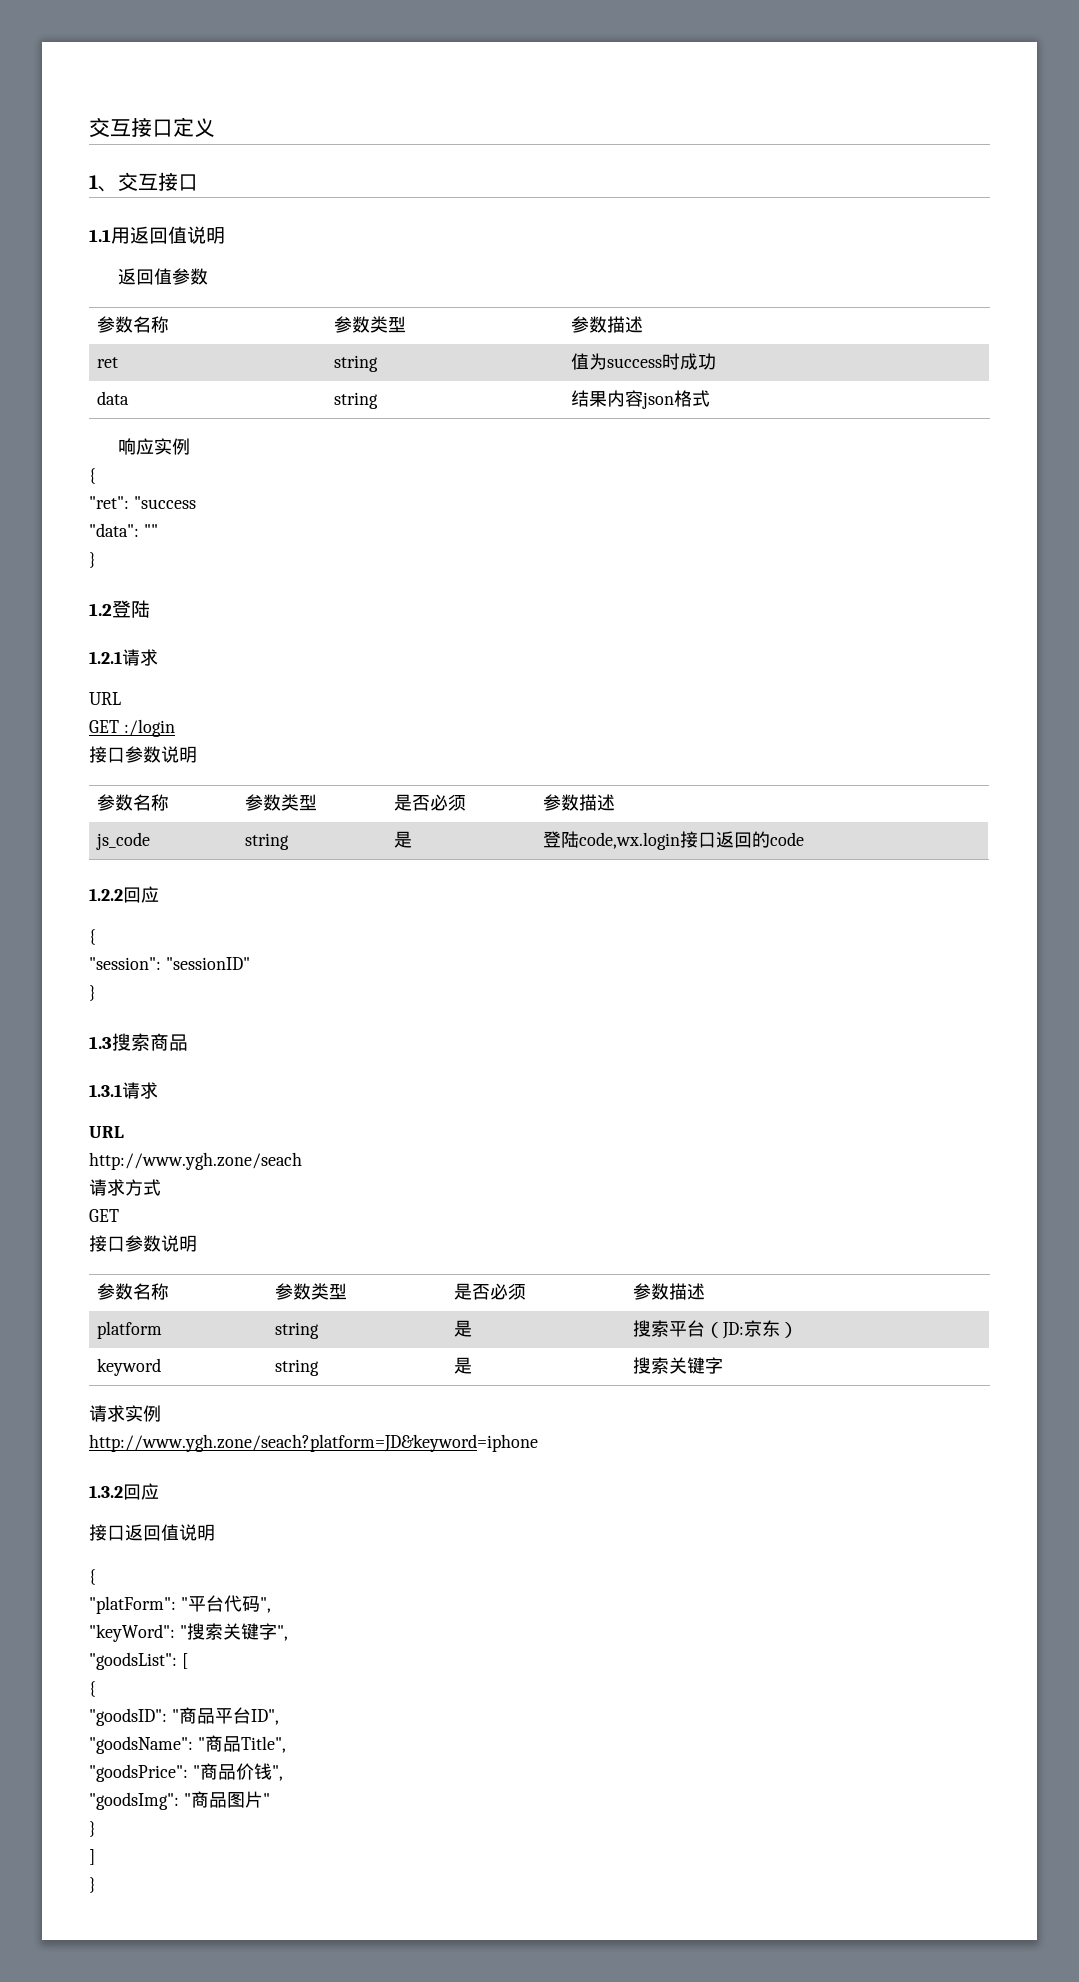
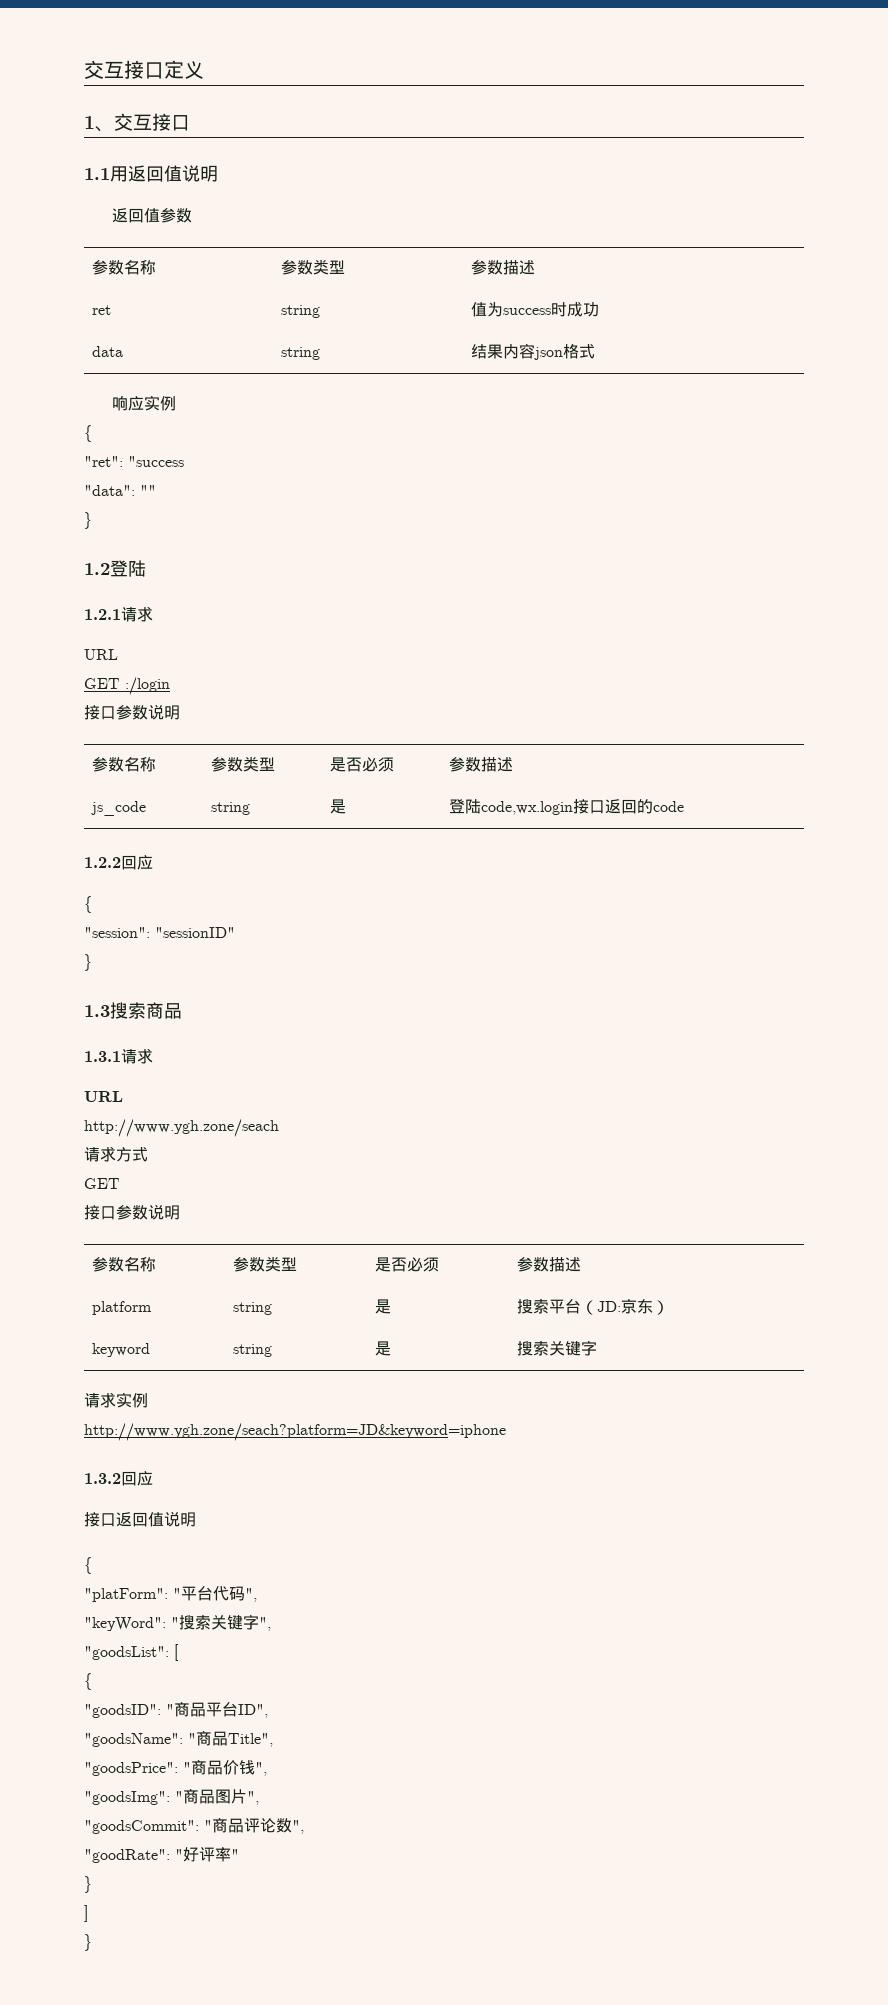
(263, 1799) none -> [247,1791,259,1805] [84,1818,304,1834] [84,1847,231,1863] ", // "goodsCommit": "商品评论数", // "goodRate": "好评率

